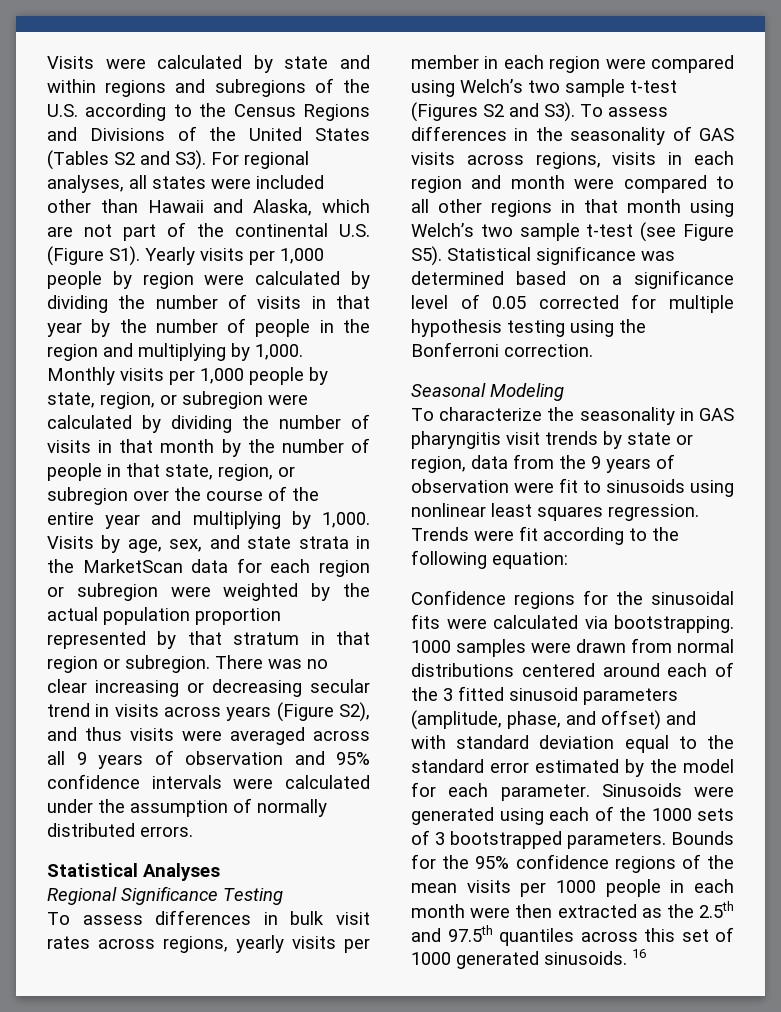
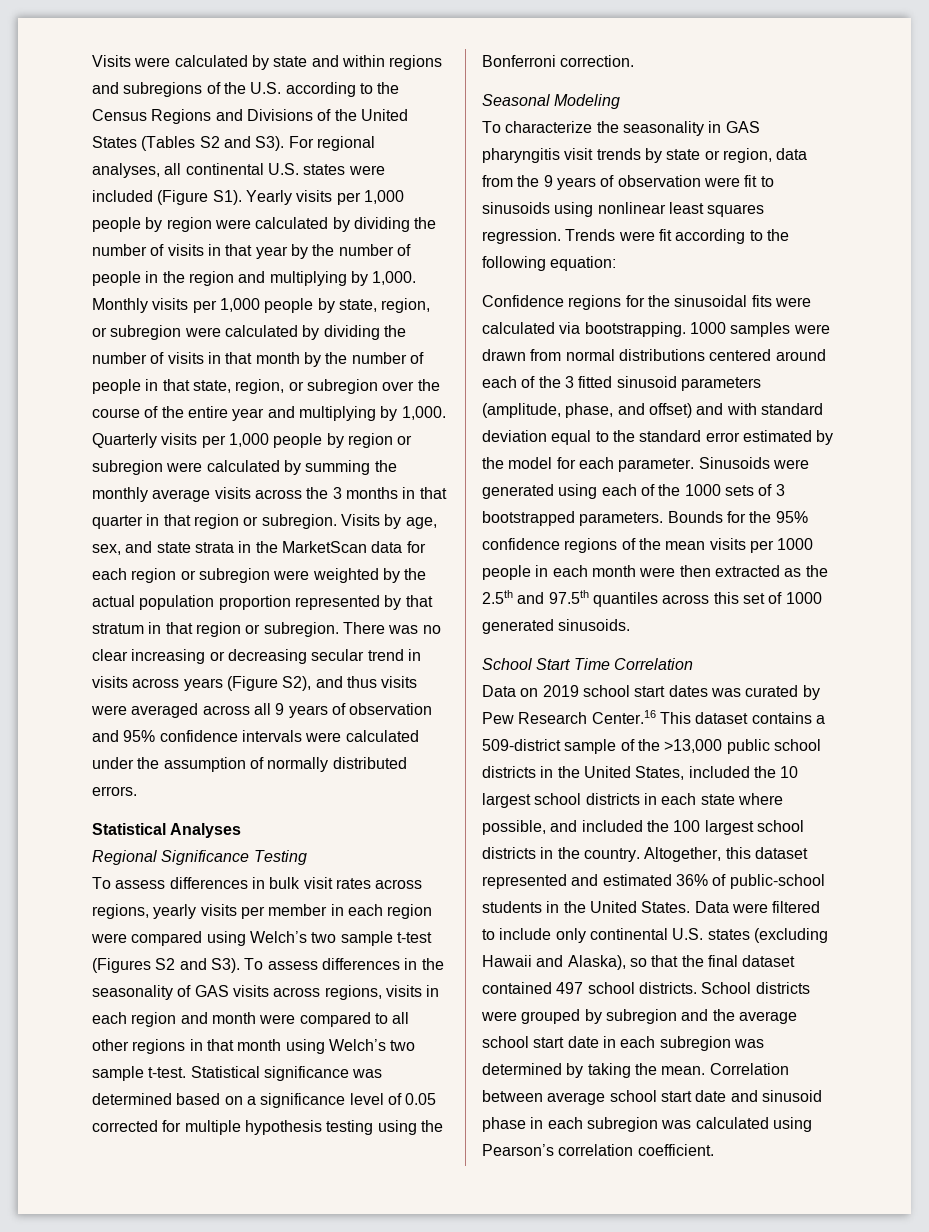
(147, 182) none -> [185,163,299,175] continental U.S.
[47,199,371,216] [47,222,370,241] other than Hawaii and Alaska, which are not part of the continental U.S. -> (153, 196) none
(370, 520) none -> [92,433,413,448] [92,460,397,475] [92,487,447,502] [92,514,337,529] Quarterly visits per 1,000 people by region or subregion were calculated by summing the monthly average visits across the 3 months in that quarter in that region or subregion.
[586,222,734,242] [411,246,442,266] t-test (see Figure S5). -> [148,1067,187,1078] t-test.
[632,949,646,958] 16 -> [482,658,693,670] [482,685,820,700] [482,710,825,724] [482,739,821,754] [482,766,799,780] [482,793,783,808] [482,820,804,835] [482,847,808,862] [482,874,825,889] [482,901,821,913] [482,928,828,943] [482,955,796,970] [482,982,810,994] [481,1009,797,1024] [482,1036,764,1051] [482,1063,789,1078] [482,1090,822,1105] [482,1117,812,1132] [482,1144,714,1156] // School Start Time Correlation // Data on 2019 school start dates was curated by Pew Research Center.16 This dataset contains a 509-district sample of the >13,000 public school districts in the United States, included the 10 largest school districts in each state where possible, and included the 100 largest school districts in the country. Altogether, this dataset represented and estimated 36% of public-school students in the United States. Data were filtered to include only continental U.S. states (excluding Hawaii and Alaska), so that the final dataset contained 497 school districts. School districts were grouped by subregion and the average school start date in each subregion was determined by taking the mean. Correlation between average school start date and sinusoid phase in each subregion was calculated using Pearson’s correlation coefficient.

